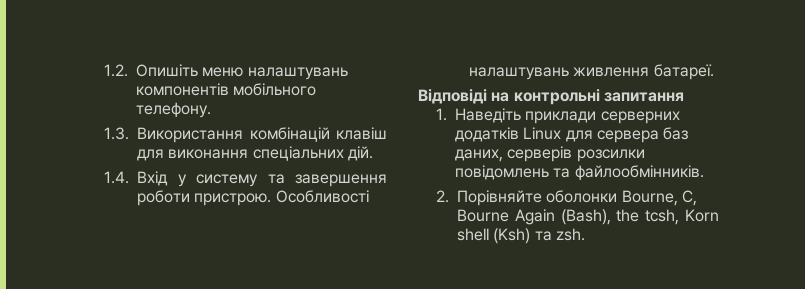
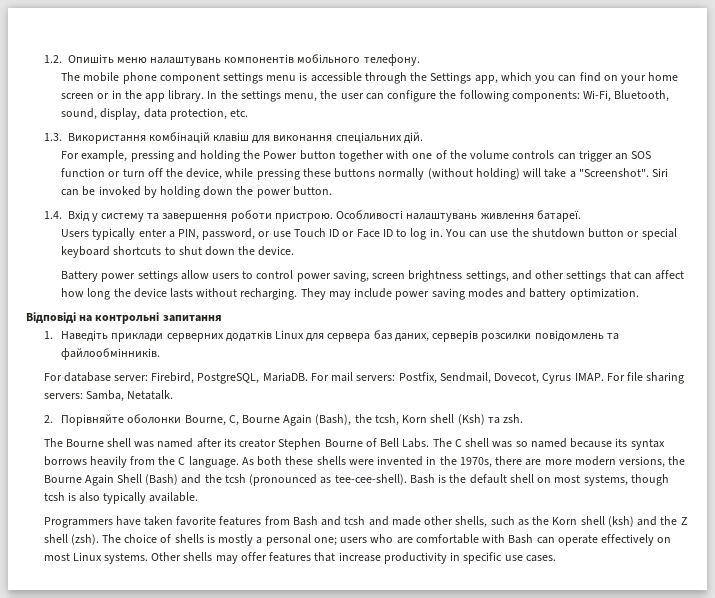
(212, 110) none -> [61,72,679,84] [61,90,670,102] [61,108,248,120] // The mobile phone component settings menu is accessible through the Settings app, which you can find on your home screen or in the app library. In the settings menu, the user can configure the following components: Wi-Fi, Bluetooth, sound, display, data protection, etc.
(374, 153) none -> [61,150,652,162] [61,168,669,180] [61,186,332,198] // For example, pressing and holding the Power button together with one of the volume controls can trigger an SOS function or turn off the device, while pressing these buttons normally (without holding) will take a "Screenshot". Siri can be invoked by holding down the power button.
(714, 72) none -> [61,228,677,240] [61,246,295,258] [61,270,685,282] [61,288,639,300] // Users typically enter a PIN, password, or use Touch ID or Face ID to log in. You can use the shutdown button or special keyboard shortcuts to shut down the device. // Battery power settings allow users to control power saving, screen brightness settings, and other settings that can affect how long the device lasts without recharging. They may include power saving modes and battery optimization.
(704, 172) none -> [43,372,685,384] [43,390,173,402] // For database server: Firebird, PostgreSQL, MariaDB. For mail servers: Postfix, Sendmail, Dovecot, Cyrus IMAP. For file sharing servers: Samba, Netatalk.
(586, 234) none -> [43,438,665,450] [43,456,686,468] [43,474,669,486] [43,492,199,504] [43,516,687,528] [43,534,672,546] [43,552,556,564] // The Bourne shell was named after its creator Stephen Bourne of Bell Labs. The C shell was so named because its syntax borrows heavily from the C language. As both these shells were invented in the 1970s, there are more modern versions, the Bourne Again Shell (Bash) and the tcsh (pronounced as tee-cee-shell). Bash is the default shell on most systems, though tcsh is also typically available. // Programmers have taken favorite features from Bash and tcsh and made other shells, such as the Korn shell (ksh) and the Z shell (zsh). The choice of shells is mostly a personal one; users who are comfortable with Bash can operate effectively on most Linux systems. Other shells may offer features that increase productivity in specific use cases.

